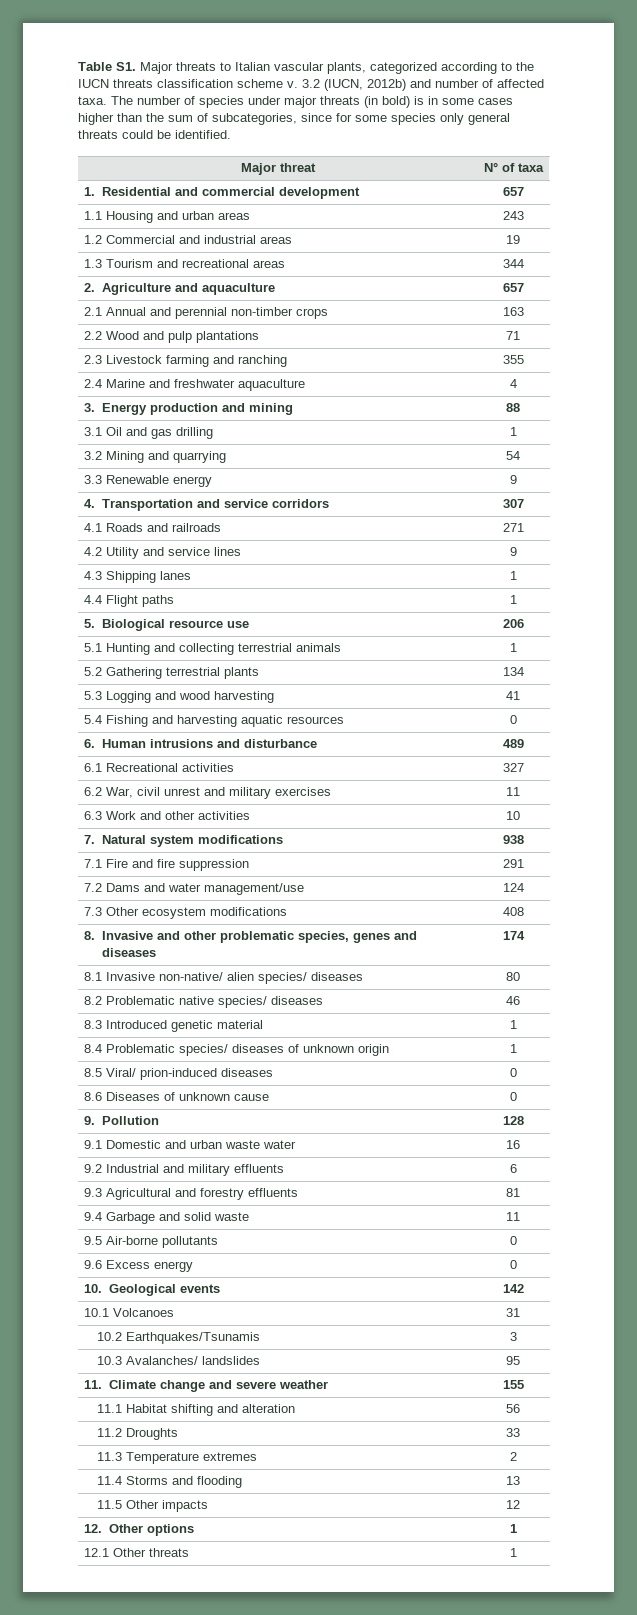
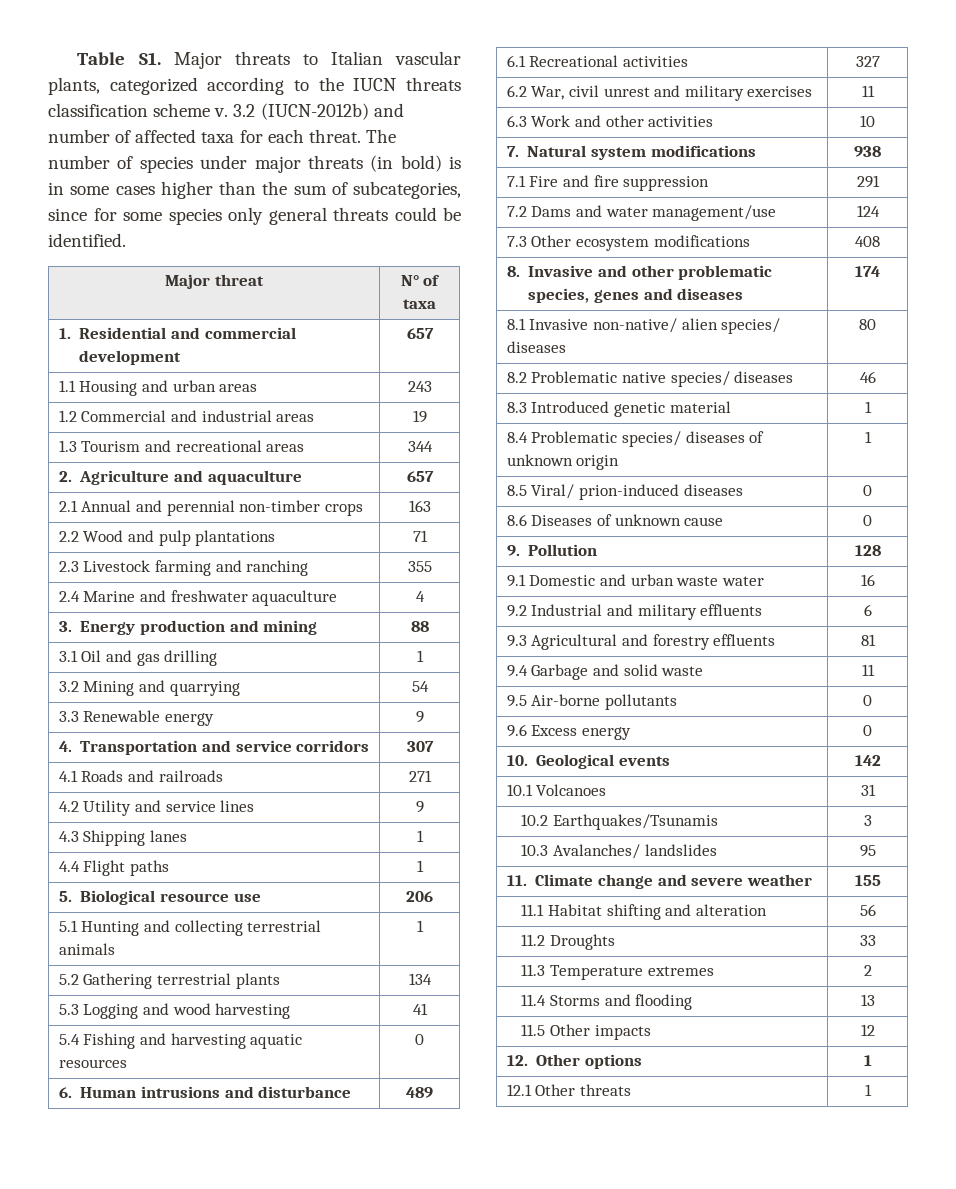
[324,79,406,91] (IUCN, 2012b) -> [260,103,369,120] (IUCN-2012b)
[78,96,107,105] taxa. -> [201,129,361,143] taxa for each threat.

